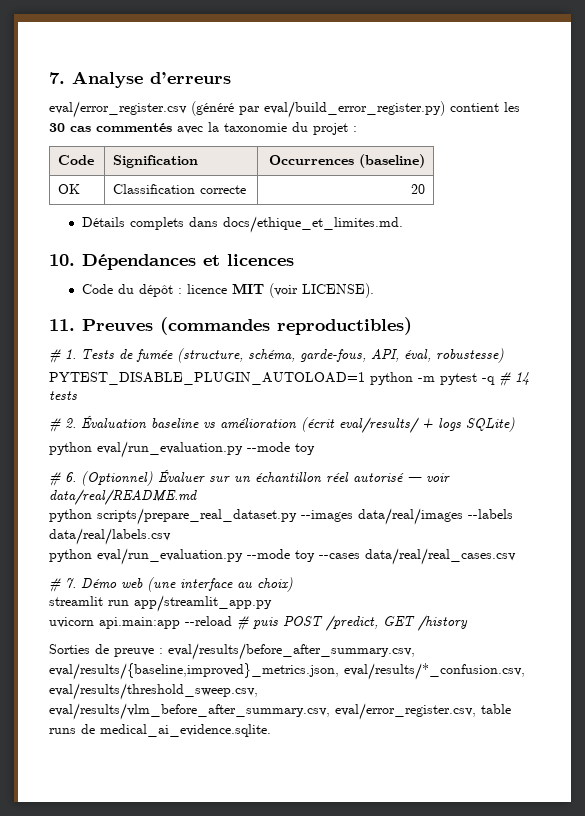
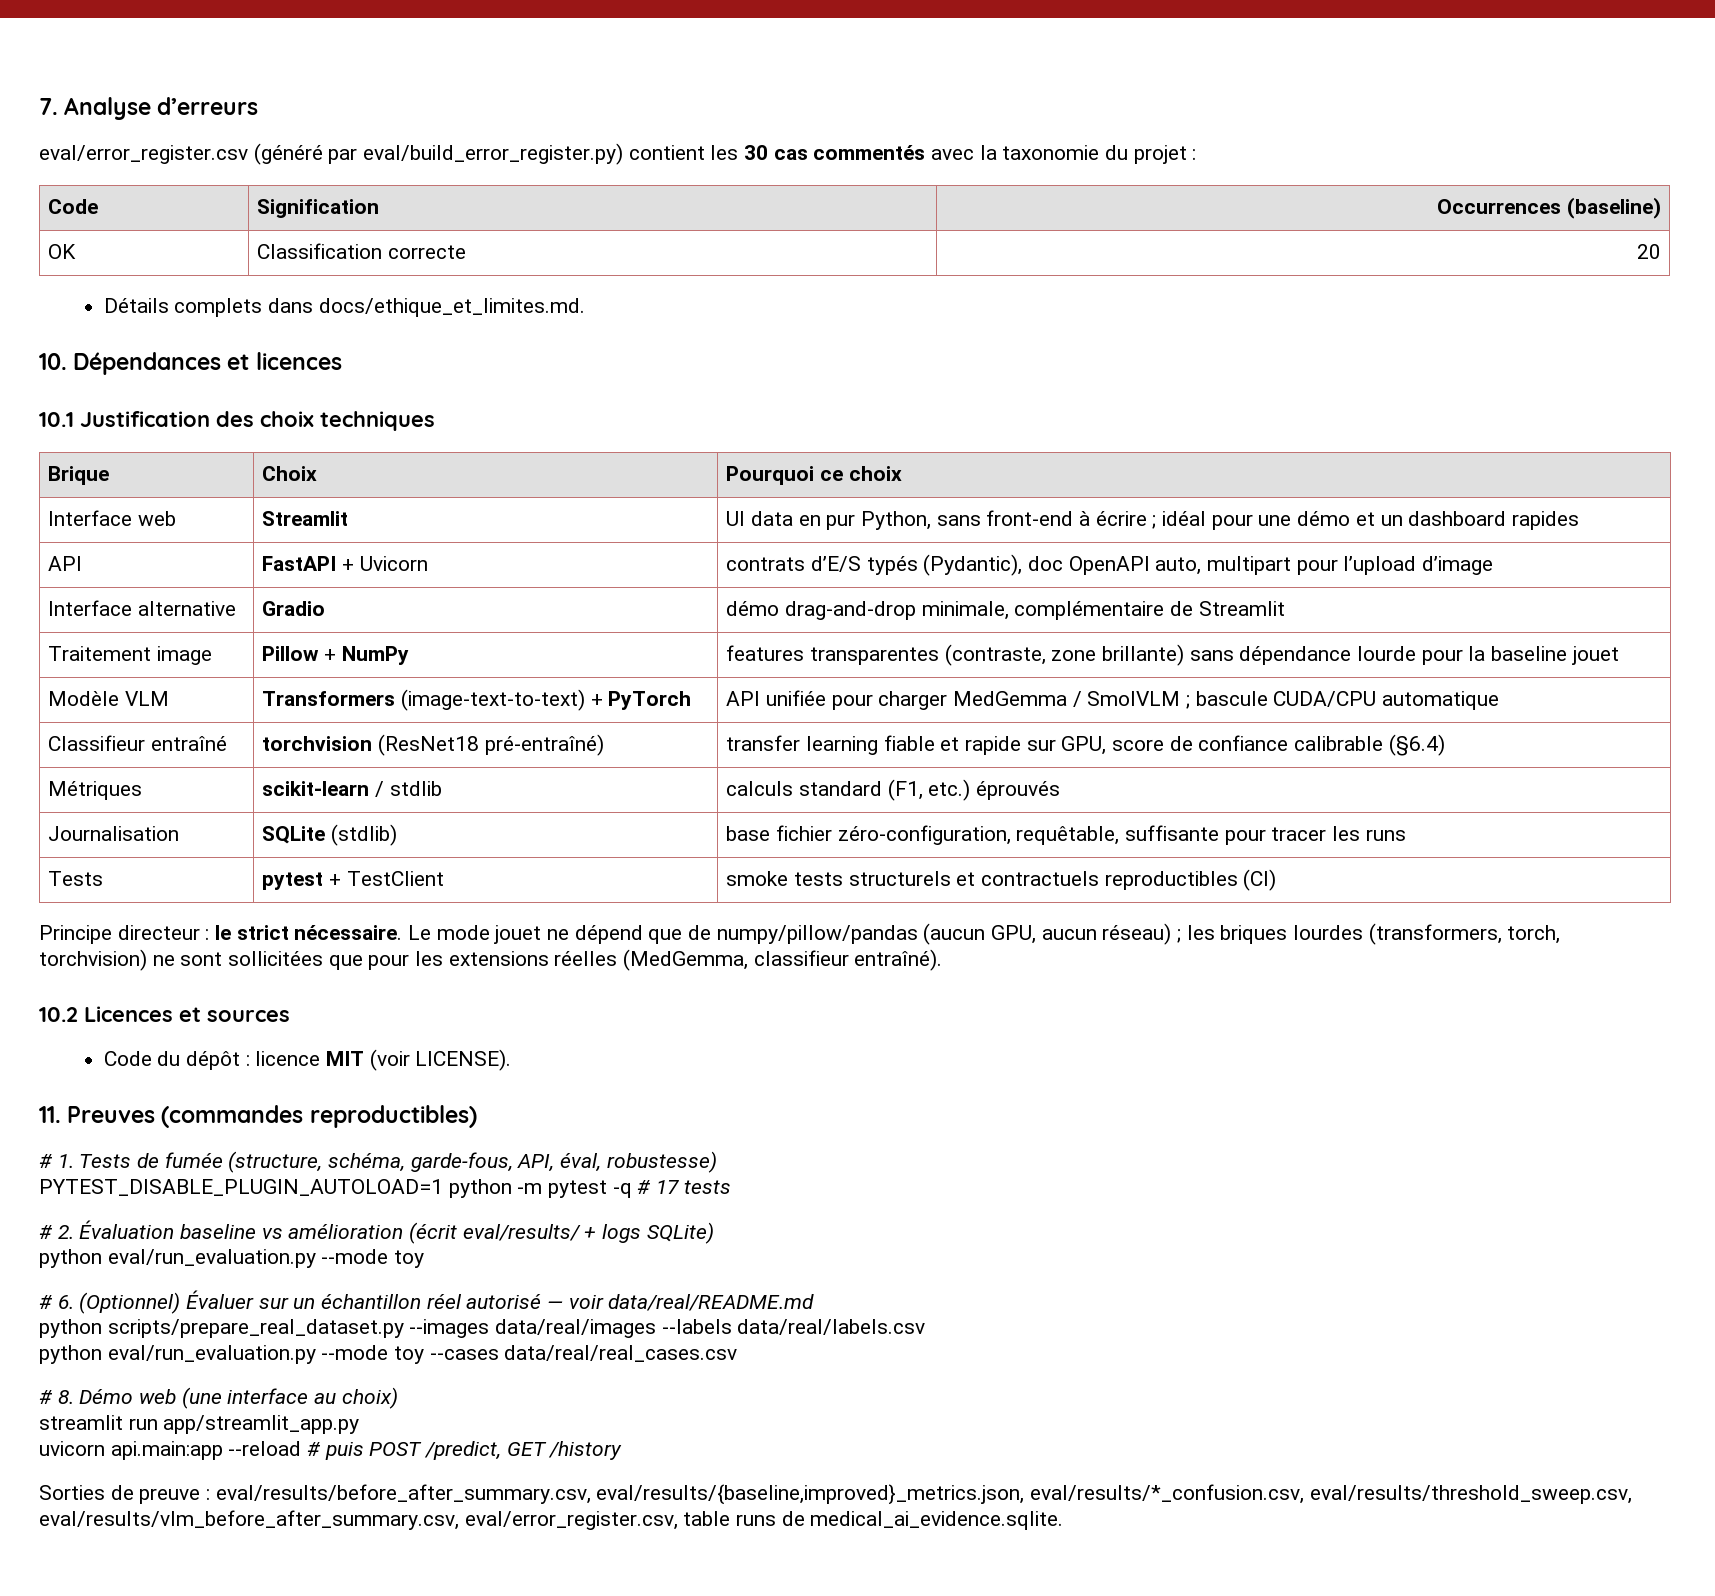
(294, 260) none -> [39,411,435,431] [48,466,110,485] [262,466,318,481] [726,466,902,485] [48,510,177,526] [262,511,349,526] [726,510,1579,530] [48,556,83,571] [262,556,428,571] [726,554,1494,576] [48,600,237,616] [262,601,326,616] [726,601,1285,620] [48,646,213,665] [262,646,409,665] [726,644,1619,666] [48,691,170,706] [262,689,692,711] [726,690,1500,710] [48,735,228,751] [262,734,604,756] [726,734,1445,756] [48,781,143,800] [262,781,442,797] [726,779,1061,801] [48,826,180,841] [262,824,398,846] [726,825,1406,845] [48,871,104,886] [262,871,444,890] [726,869,1277,891] [39,923,1561,945] [39,949,943,971] [39,1006,290,1022] // 10.1 Justification des choix techniques // Brique | Choix | Pourquoi ce choix // Interface web | Streamlit | UI data en pur Python, sans front-end à écrire ; idéal pour une démo et un dashboard rapides // API | FastAPI + Uvicorn | contrats d’E/S typés (Pydantic), doc OpenAPI auto, multipart pour l’upload d’image // Interface alternative | Gradio | démo drag-and-drop minimale, complémentaire de Streamlit // Traitement image | Pillow + NumPy | features transparentes (contraste, zone brillante) sans dépendance lourde pour la baseline jouet // Modèle VLM | Transformers (image-text-to-text) + PyTorch | API unifiée pour charger MedGemma / SmolVLM ; bascule CUDA/CPU automatique // Classifieur entraîné | torchvision (ResNet18 pré-entraîné) | transfer learning fiable et rapide sur GPU, score de confiance calibrable (§6.4) // Métriques | scikit-learn / stdlib | calculs standard (F1, etc.) éprouvés // Journalisation | SQLite (stdlib) | base fichier zéro-configuration, requêtable, suffisante pour tracer les runs // Tests | pytest + TestClient | smoke tests structurels et contractuels reproductibles (CI) // Principe directeur : le strict nécessaire. Le mode jouet ne dépend que de numpy/pillow/pandas (aucun GPU, aucun réseau) ; les briques lourdes (transformers, torch, torchvision) ne sont sollicitées que pour les extensions réelles (MedGemma, classifieur entraîné). // 10.2 Licences et sources
[515,372,529,385] 14 -> [656,1180,680,1194] 17
[65,578,76,588] 7. -> [57,1390,74,1404] 8.

